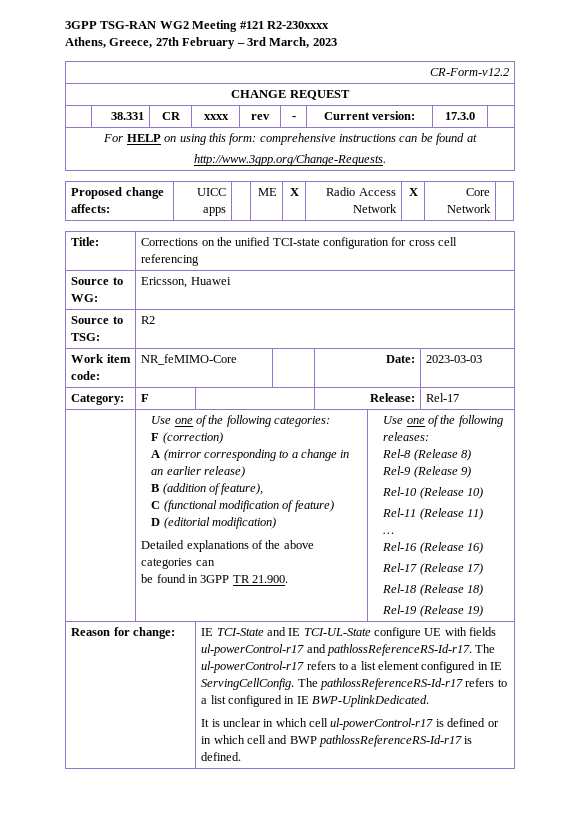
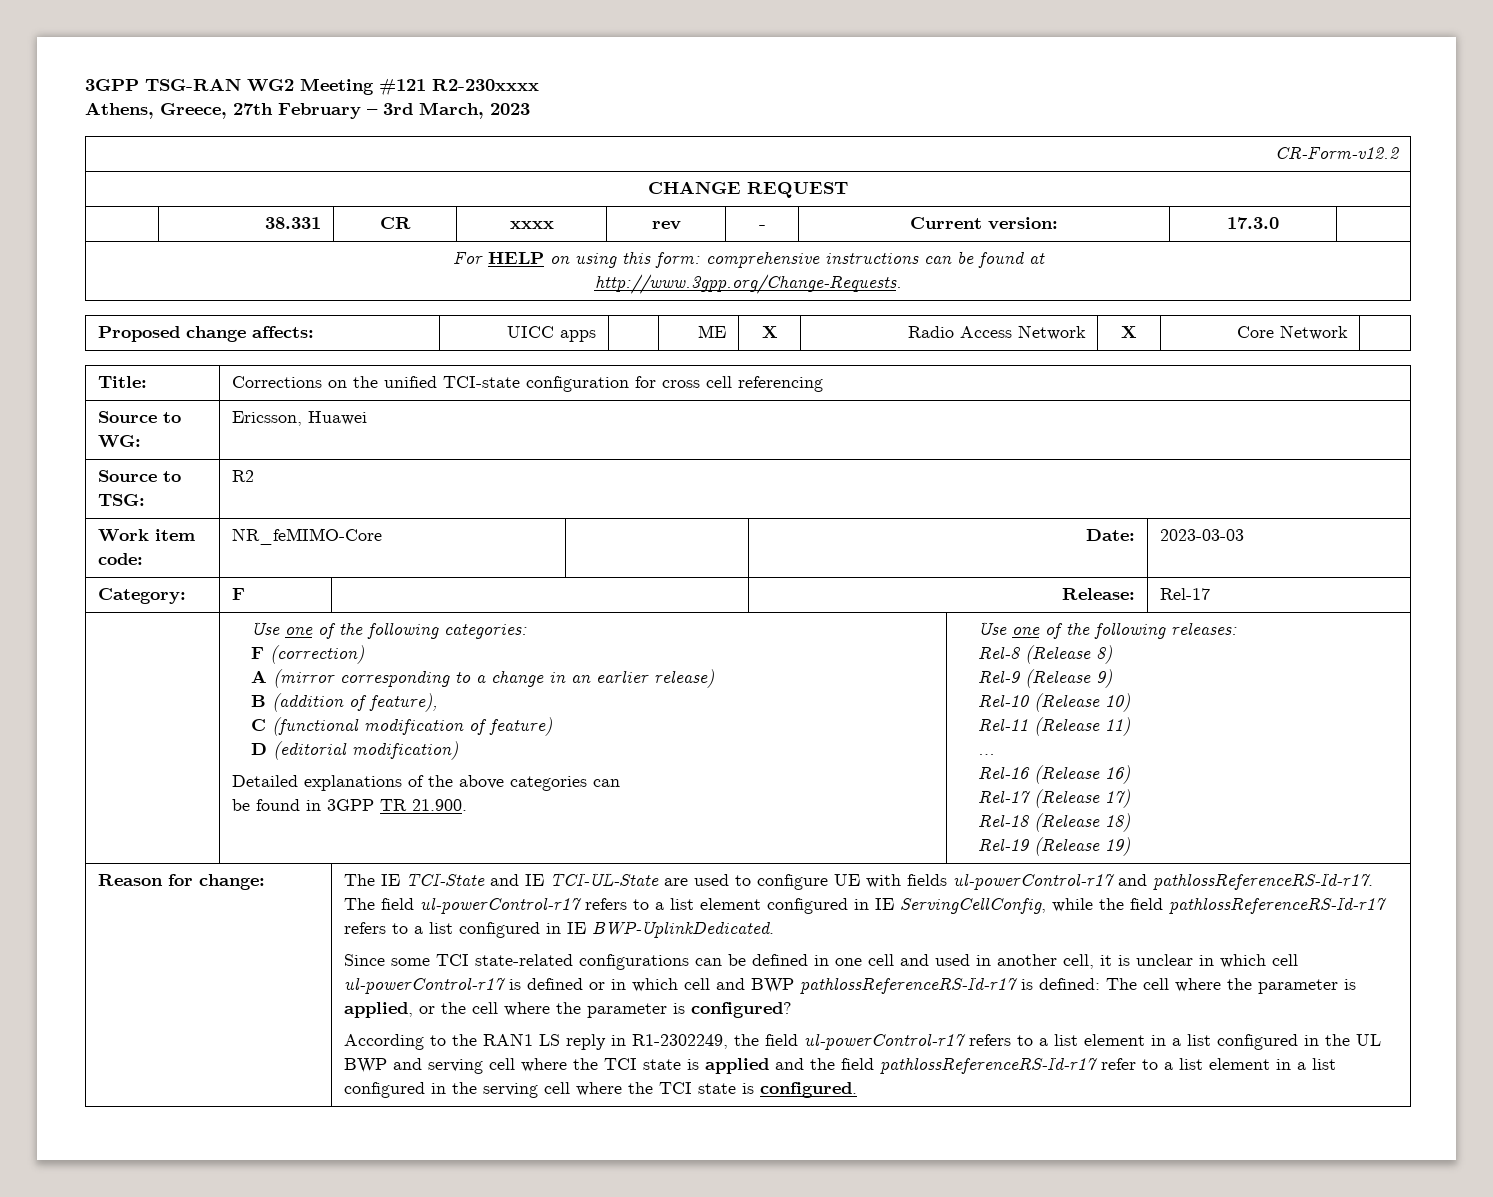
(175, 633) none -> [343,874,375,886] The
(371, 632) none -> [663,874,751,886] are used to
(496, 648) none -> [380,898,414,910] field
[201,678,318,690] ServingCellConfig. The -> [899,897,1163,914] ServingCellConfig, while the field
[201,719,210,727] It -> [343,954,1112,970] Since some TCI state-related configurations can be defined in one cell and used in another cell, it
[201,752,242,761] defined. -> [1038,978,1356,994] [343,1002,792,1018] [343,1033,1381,1050] [343,1057,1336,1074] [343,1082,857,1098] defined: The cell where the parameter is applied, or the cell where the parameter is configured? // According to the RAN1 LS reply in R1-2302249, the field ul-powerControl-r17 refers to a list element in a list configured in the UL BWP and serving cell where the TCI state is applied and the field pathlossReferenceRS-Id-r17 refer to a list element in a list configured in the serving cell where the TCI state is configured.

